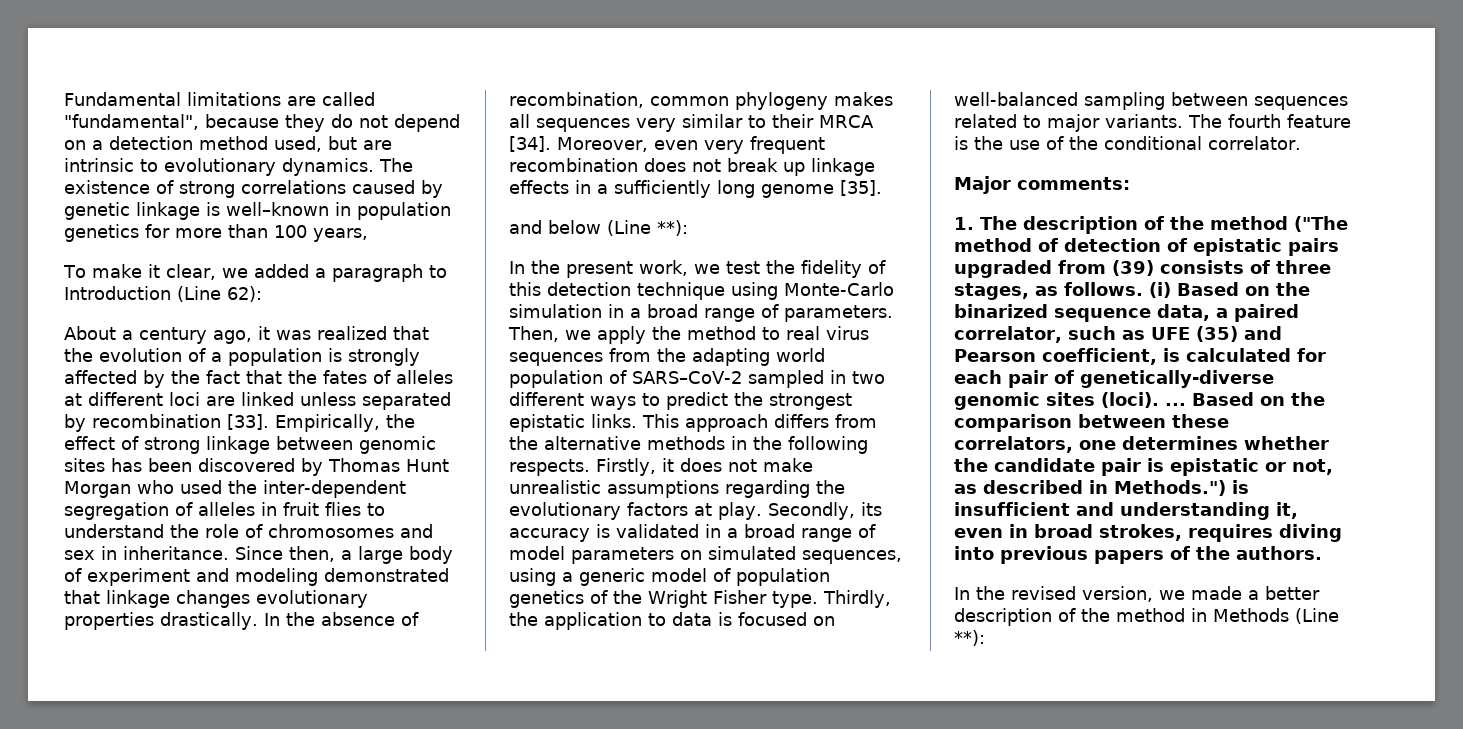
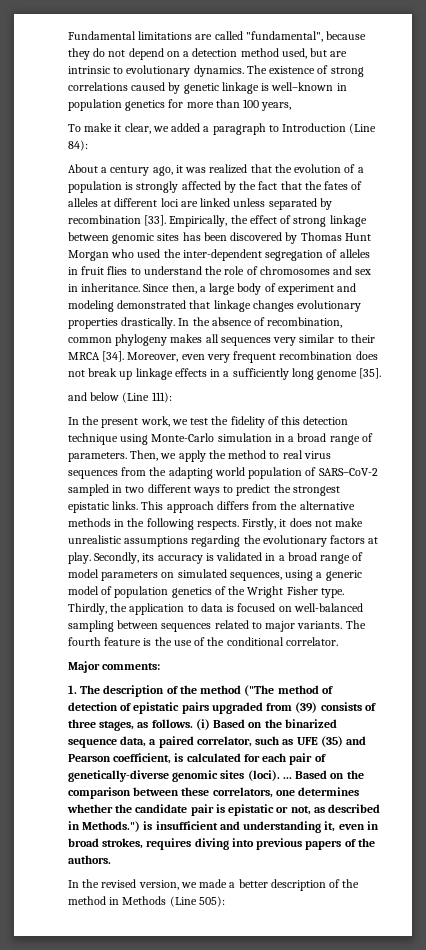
[227,286,262,302] 62): -> [68,140,88,151] 84):
[657,220,688,236] **): -> [151,392,172,403] 111):
[954,630,985,646] **): -> [198,896,225,907] 505):

